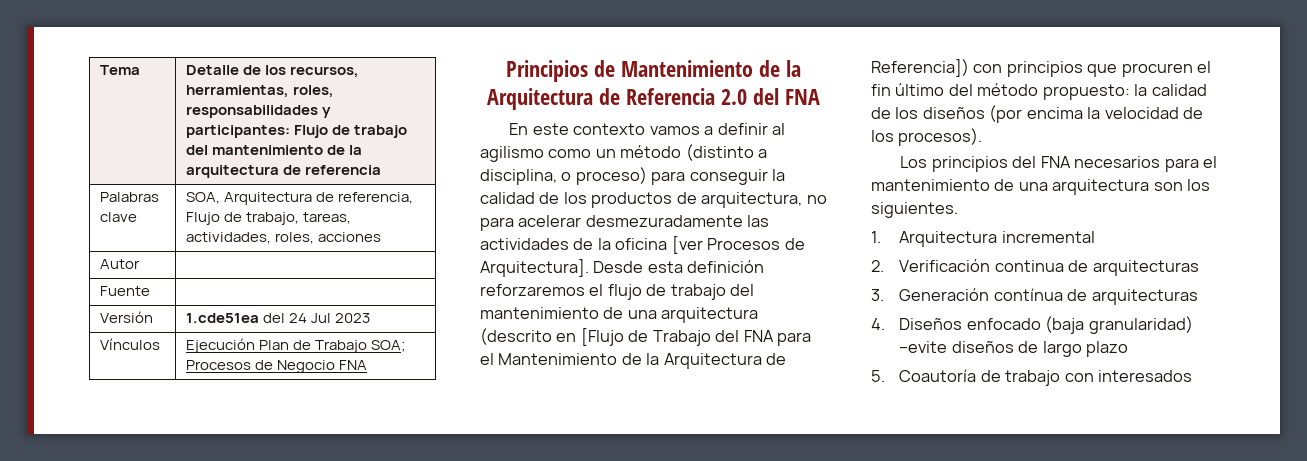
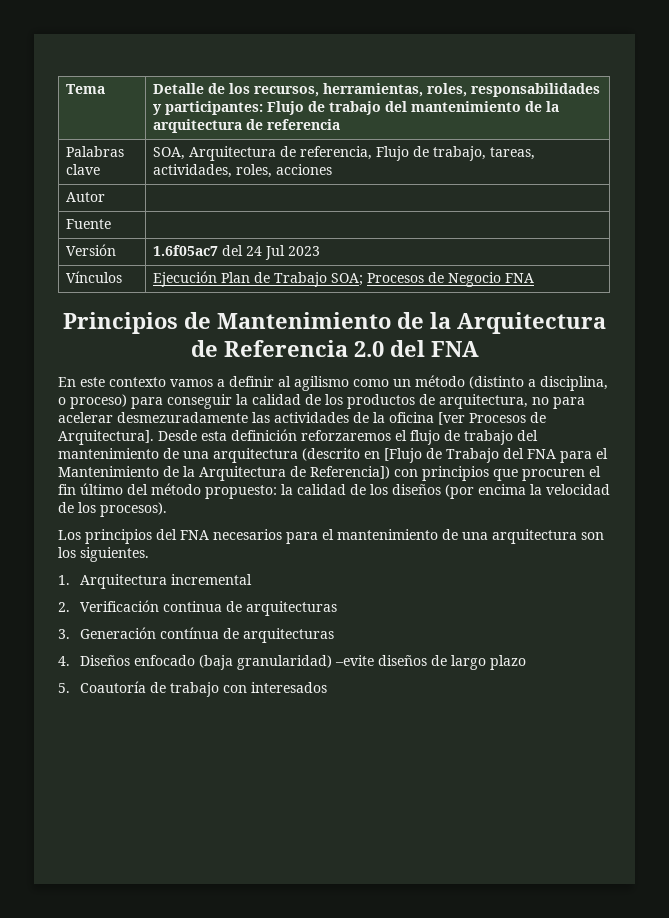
[185,313,259,323] 1.cde51ea -> [152,245,218,256] 1.6f05ac7

